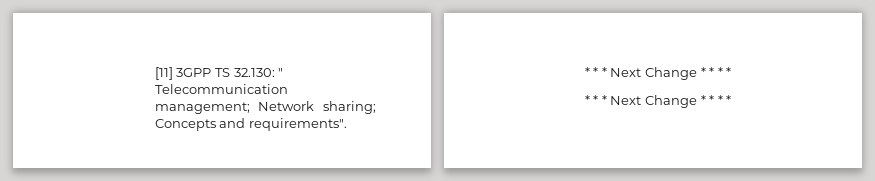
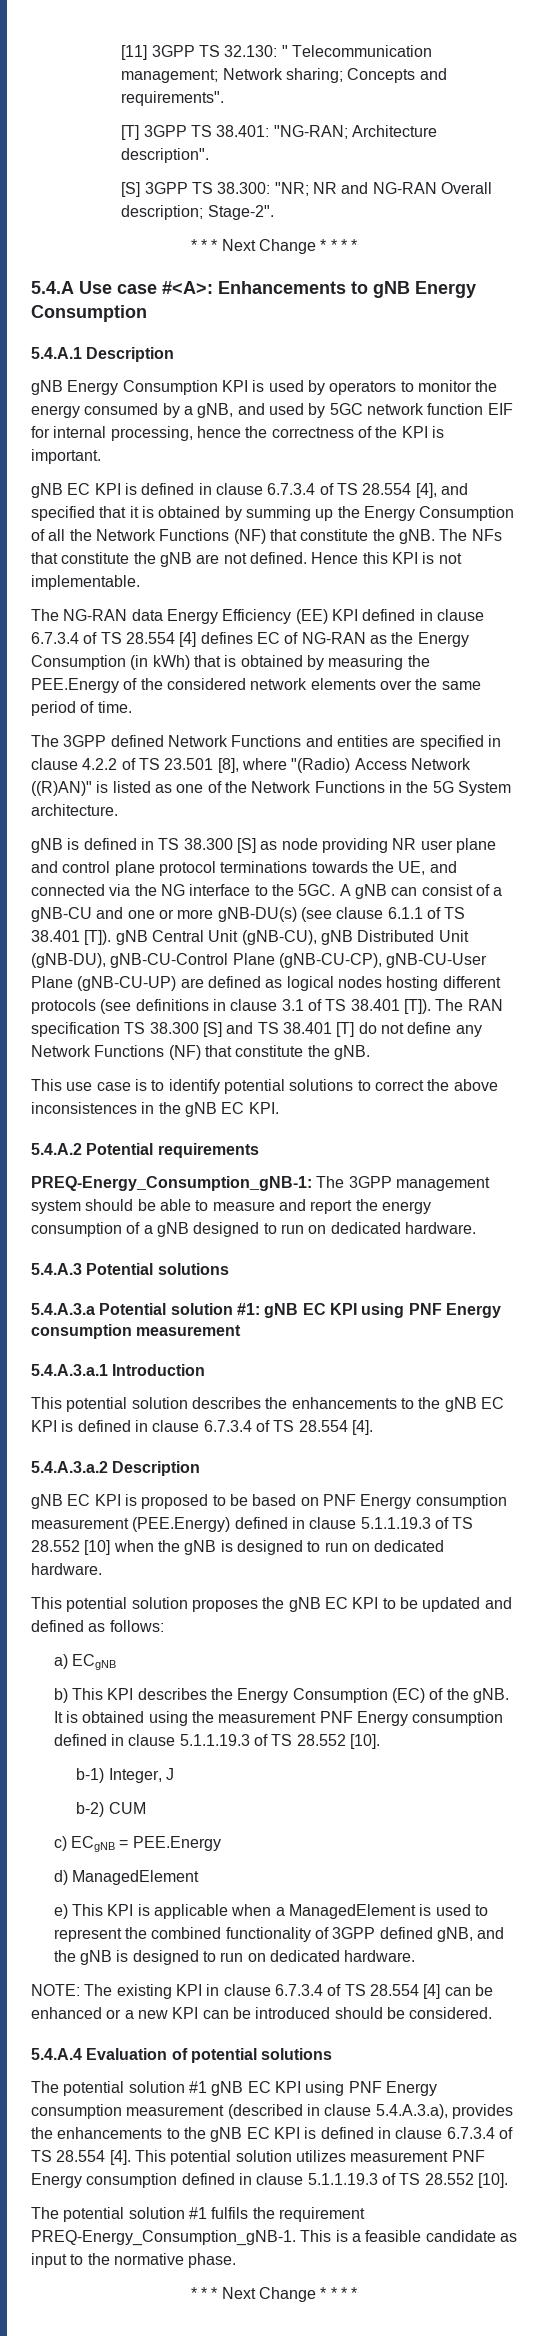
[584,67,732,80] // * * * Next Change * * * * -> [121,125,438,140] [121,148,210,163] [121,182,493,197] [121,205,274,220] [190,239,358,254] [31,281,476,298] [31,305,147,322] [31,347,175,362] [31,380,498,395] [31,403,513,418] [31,426,444,441] [31,449,101,464] [31,483,468,498] [31,506,515,521] [31,529,502,544] [31,552,462,567] [31,575,140,590] [31,609,484,624] [31,632,469,647] [31,655,430,670] [31,678,481,693] [31,701,132,716] [31,735,501,750] [31,758,471,773] [31,781,511,796] [31,804,118,816] [31,838,496,853] [31,861,457,876] [31,884,503,899] [31,907,466,922] [31,930,469,945] [31,953,488,968] [31,976,501,991] [31,999,503,1014] [31,1022,482,1037] [31,1045,370,1060] [31,1079,498,1094] [31,1102,279,1117] [31,1143,259,1158] [31,1176,490,1191] [31,1199,431,1214] [31,1222,476,1237] [31,1263,229,1275] [31,1303,501,1318] [31,1324,242,1339] [31,1364,206,1376] [31,1397,504,1412] [31,1420,373,1435] [31,1461,201,1476] [31,1494,507,1509] [31,1517,474,1532] [31,1540,445,1555] [31,1563,102,1575] [31,1597,512,1612] [31,1620,164,1632] [53,1654,116,1670] [53,1688,509,1703] [53,1711,504,1726] [53,1734,380,1749] [76,1768,174,1783] [76,1802,146,1817] [53,1836,221,1852] [53,1870,199,1885] [53,1904,488,1919] [53,1927,505,1942] [53,1950,416,1965] [31,1984,493,1999] [31,2007,493,2019] [31,2048,333,2063] [31,2081,437,2096] [31,2104,513,2119] [31,2127,513,2142] [31,2150,485,2165] [31,2173,508,2188] [31,2207,365,2222] [31,2230,517,2246] [31,2253,237,2268] // [T] 3GPP TS 38.401: "NG-RAN; Architecture description". // [S] 3GPP TS 38.300: "NR; NR and NG-RAN Overall description; Stage-2". // * * * Next Change * * * * // 5.4.A Use case #<A>: Enhancements to gNB Energy Consumption // 5.4.A.1 Description // gNB Energy Consumption KPI is used by operators to monitor the energy consumed by a gNB, and used by 5GC network function EIF for internal processing, hence the correctness of the KPI is important. // gNB EC KPI is defined in clause 6.7.3.4 of TS 28.554 [4], and specified that it is obtained by summing up the Energy Consumption of all the Network Functions (NF) that constitute the gNB. The NFs that constitute the gNB are not defined. Hence this KPI is not implementable. // The NG-RAN data Energy Efficiency (EE) KPI defined in clause 6.7.3.4 of TS 28.554 [4] defines EC of NG-RAN as the Energy Consumption (in kWh) that is obtained by measuring the PEE.Energy of the considered network elements over the same period of time. // The 3GPP defined Network Functions and entities are specified in clause 4.2.2 of TS 23.501 [8], where "(Radio) Access Network ((R)AN)" is listed as one of the Network Functions in the 5G System architecture. // gNB is defined in TS 38.300 [S] as node providing NR user plane and control plane protocol terminations towards the UE, and connected via the NG interface to the 5GC. A gNB can consist of a gNB-CU and one or more gNB-DU(s) (see clause 6.1.1 of TS 38.401 [T]). gNB Central Unit (gNB-CU), gNB Distributed Unit (gNB-DU), gNB-CU-Control Plane (gNB-CU-CP), gNB-CU-User Plane (gNB-CU-UP) are defined as logical nodes hosting different protocols (see definitions in clause 3.1 of TS 38.401 [T]). The RAN specification TS 38.300 [S] and TS 38.401 [T] do not define any Network Functions (NF) that constitute the gNB. // This use case is to identify potential solutions to correct the above inconsistences in the gNB EC KPI. // 5.4.A.2 Potential requirements // PREQ-Energy_Consumption_gNB-1: The 3GPP management system should be able to measure and report the energy consumption of a gNB designed to run on dedicated hardware. // 5.4.A.3 Potential solutions // 5.4.A.3.a Potential solution #1: gNB EC KPI using PNF Energy consumption measurement // 5.4.A.3.a.1 Introduction // This potential solution describes the enhancements to the gNB EC KPI is defined in clause 6.7.3.4 of TS 28.554 [4]. // 5.4.A.3.a.2 Description // gNB EC KPI is proposed to be based on PNF Energy consumption measurement (PEE.Energy) defined in clause 5.1.1.19.3 of TS 28.552 [10] when the gNB is designed to run on dedicated hardware. // This potential solution proposes the gNB EC KPI to be updated and defined as follows: // a) ECgNB // b) This KPI describes the Energy Consumption (EC) of the gNB. It is obtained using the measurement PNF Energy consumption defined in clause 5.1.1.19.3 of TS 28.552 [10]. // b-1) Integer, J // b-2) CUM // c) ECgNB = PEE.Energy // d) ManagedElement // e) This KPI is applicable when a ManagedElement is used to represent the combined functionality of 3GPP defined gNB, and the gNB is designed to run on dedicated hardware. // NOTE: The existing KPI in clause 6.7.3.4 of TS 28.554 [4] can be enhanced or a new KPI can be introduced should be considered. // 5.4.A.4 Evaluation of potential solutions // The potential solution #1 gNB EC KPI using PNF Energy consumption measurement (described in clause 5.4.A.3.a), provides the enhancements to the gNB EC KPI is defined in clause 6.7.3.4 of TS 28.554 [4]. This potential solution utilizes measurement PNF Energy consumption defined in clause 5.1.1.19.3 of TS 28.552 [10]. // The potential solution #1 fulfils the requirement PREQ-Energy_Consumption_gNB-1. This is a feasible candidate as input to the normative phase.

